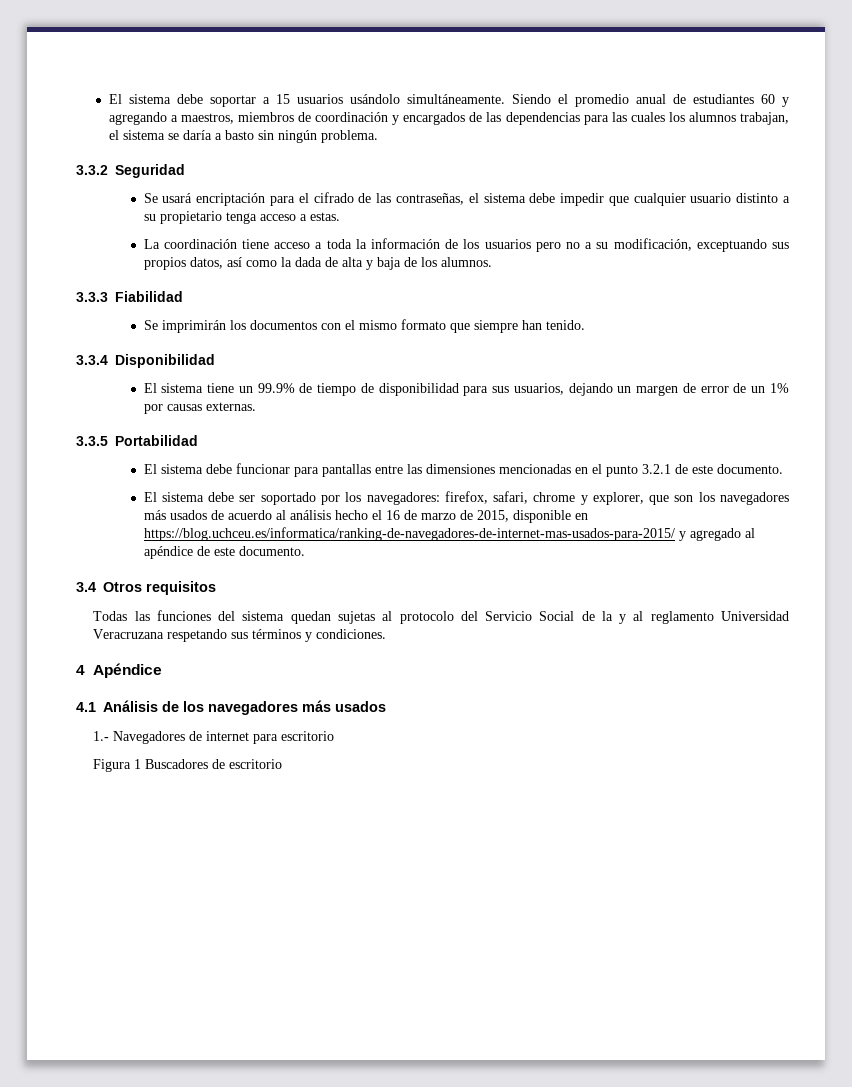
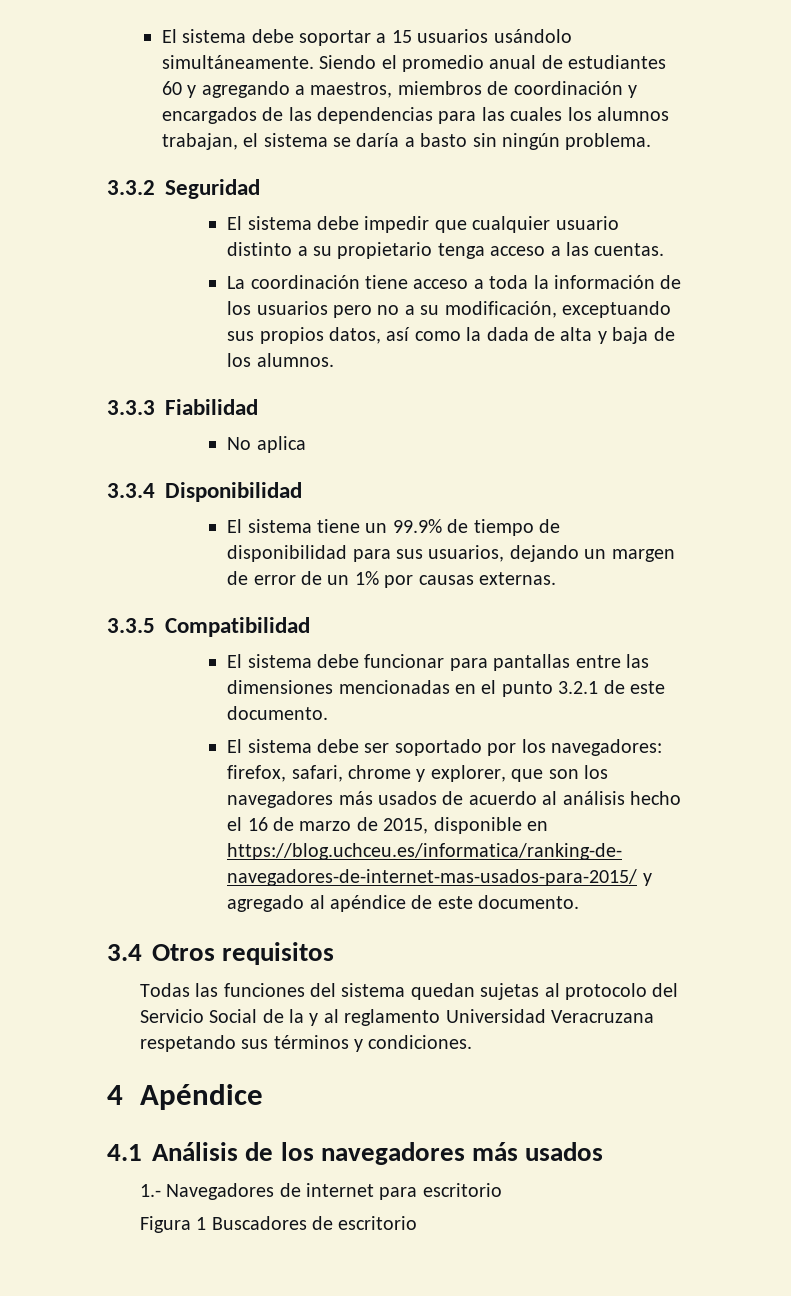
[143,192,479,206] Se usará encriptación para el cifrado de las contraseñas, el -> [227,216,243,230] El
[309,212,340,221] estas. -> [565,242,665,256] las cuentas.
[143,319,585,333] Se imprimirán los documentos con el mismo formato que siempre han tenido. -> [227,436,306,453] No aplica
[115,435,198,446] Portabilidad -> [165,617,310,637] Compatibilidad

